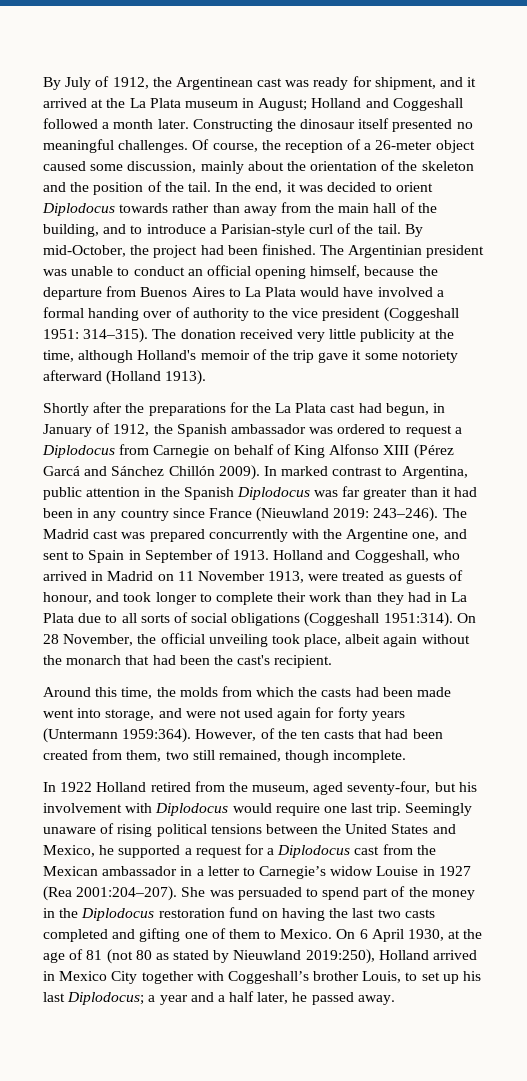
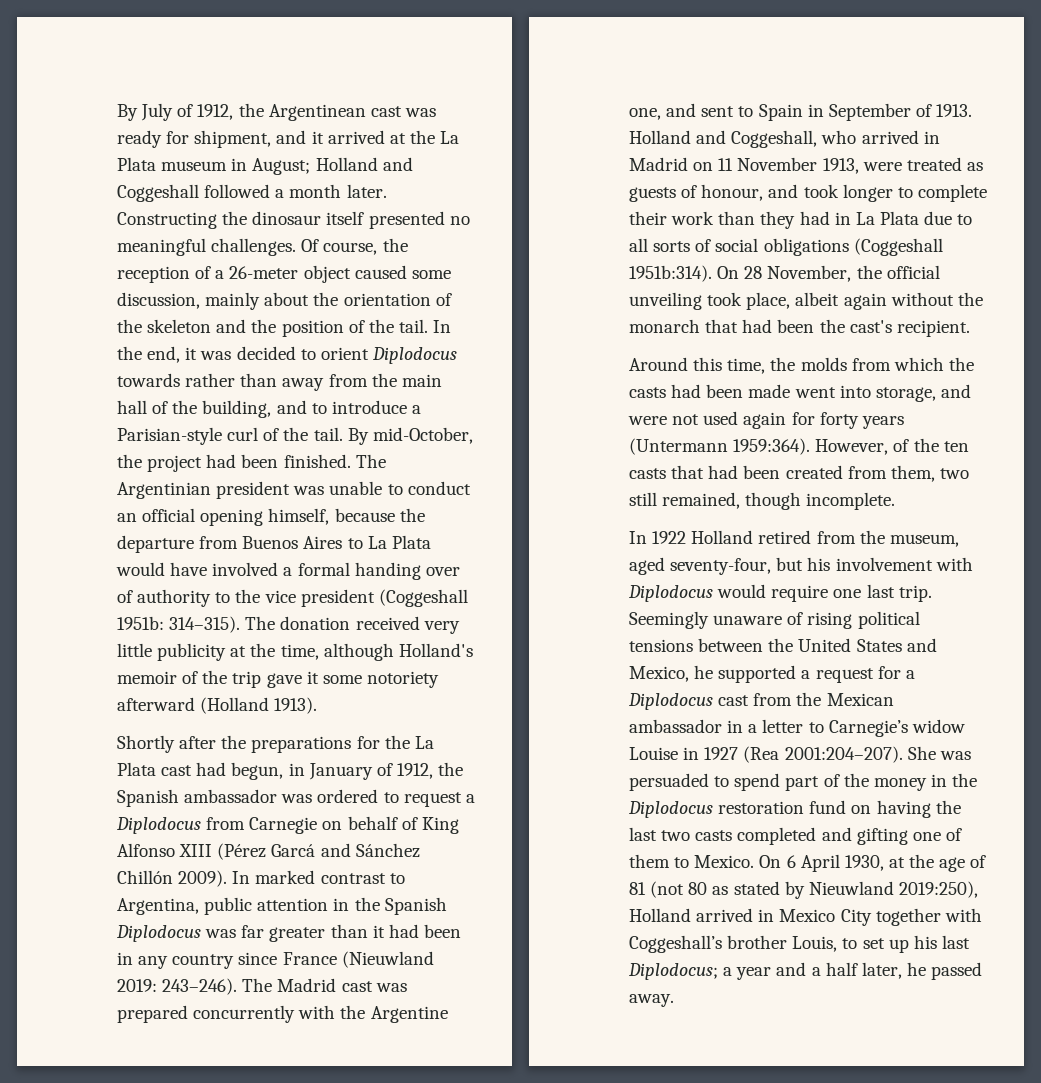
[43,329,79,339] 1951: -> [117,616,164,630] 1951b:
[383,612,453,627] 1951:314). -> [629,265,712,282] 1951b:314).

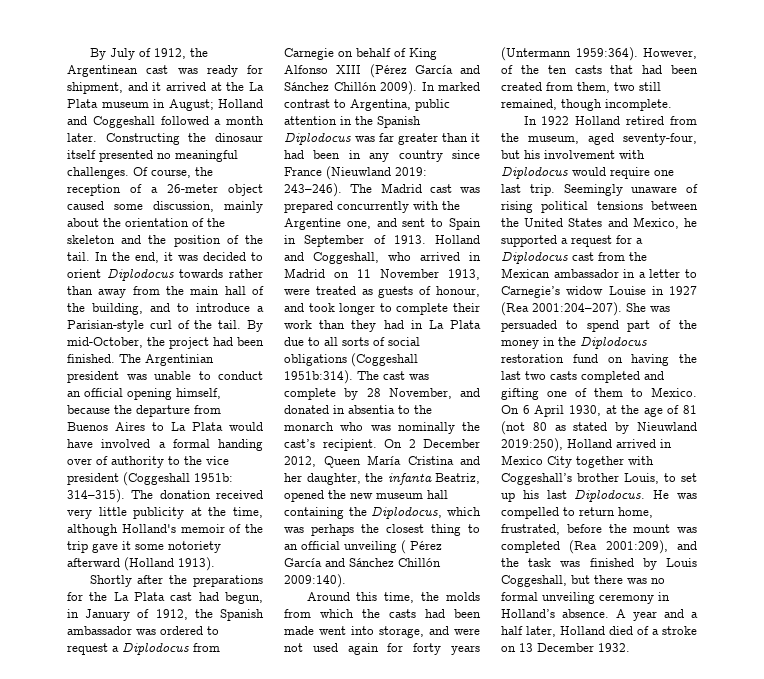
[271,844,316,857] Garcá -> [414,65,453,74] García
[717,265,940,282] [629,292,983,310] [629,319,970,337] On 28 November, the official unveiling took place, albeit again without the monarch that had been the cast's recipient. -> [357,371,429,380] [284,388,480,400] [284,405,432,414] [284,422,480,434] [284,439,480,451] [284,455,480,468] [284,473,480,485] [284,490,448,502] [284,506,481,519] [284,524,480,536] [284,540,442,554] [284,558,441,567] [284,574,346,588] The cast was complete by 28 November, and donated in absentia to the monarch who was nominally the cast’s recipient. On 2 December 2012, Queen María Cristina and her daughter, the infanta Beatriz, opened the new museum hall containing the Diplodocus, which was perhaps the closest thing to an official unveiling ( Pérez García and Sánchez Chillón 2009:140).
[628,963,733,980] Diplodocus; a -> [574,489,697,502] [501,507,653,519] [501,524,697,535] [501,540,697,554] [501,558,697,570] [501,575,665,587] [501,592,670,604] [501,609,626,618] Diplodocus. He was compelled to return home, frustrated, before the mount was completed (Rea 2001:209), and the task was finished by Louis Coggeshall, but there was no formal unveiling ceremony in Holland’s absence. A
[906,962,983,980] [629,994,674,1007] he passed away. -> [560,626,697,635] [501,643,630,652] Holland died of a stroke on 13 December 1932.

